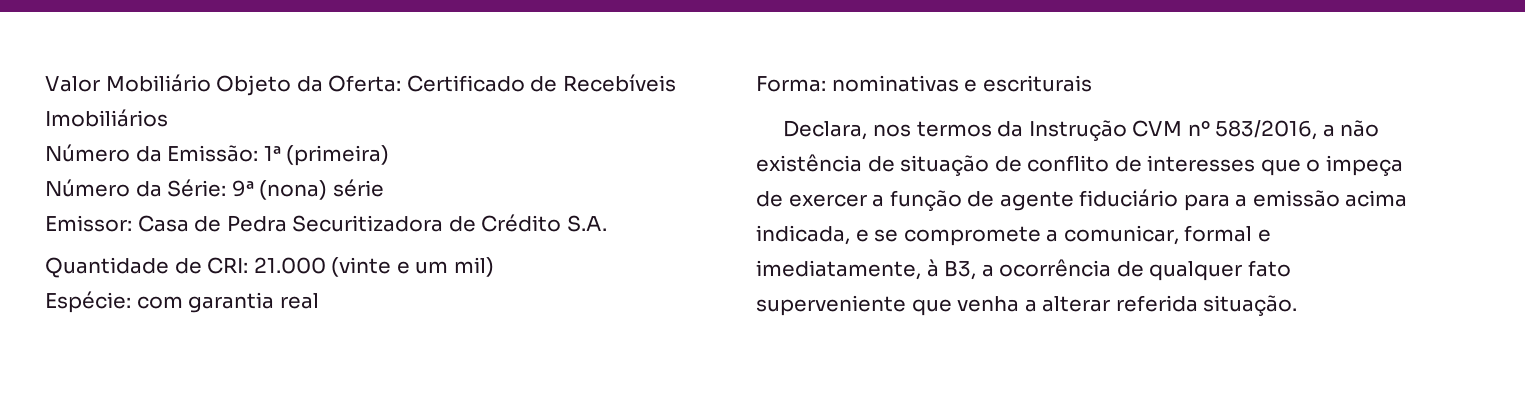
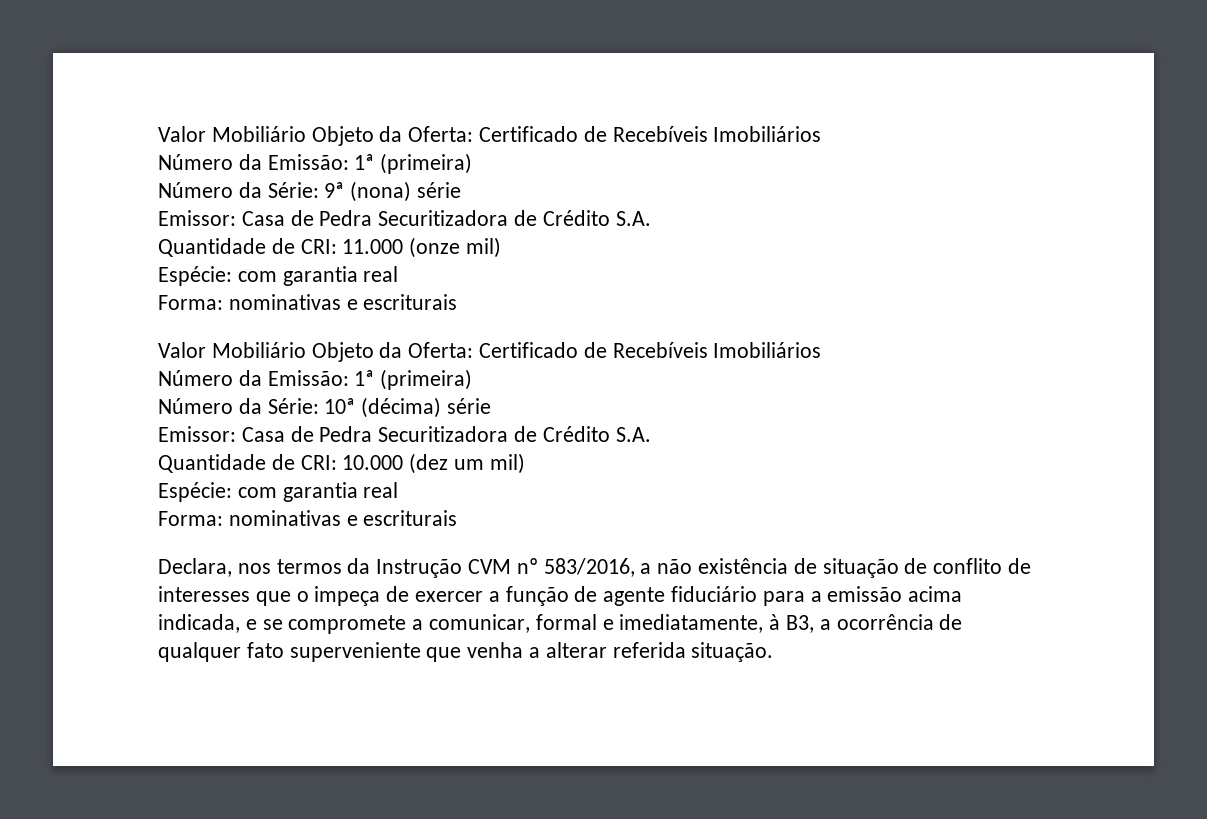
[253,257,410,277] 21.000 (vinte e -> [342,237,502,258] [158,266,399,286] [158,294,458,310] [158,342,822,362] [158,369,473,390] [158,397,492,418] [158,426,651,442] [158,453,449,474] 11.000 (onze mil) // Espécie: com garantia real // Forma: nominativas e escriturais // Valor Mobiliário Objeto da Oferta: Certificado de Recebíveis Imobiliários // Número da Emissão: 1ª (primeira) // Número da Série: 10ª (décima) série // Emissor: Casa de Pedra Securitizadora de Crédito S.A. // Quantidade de CRI: 10.000 (dez

